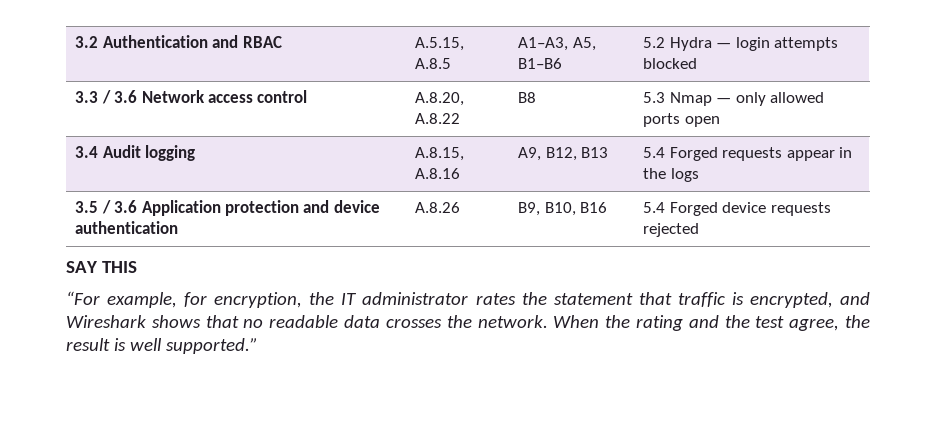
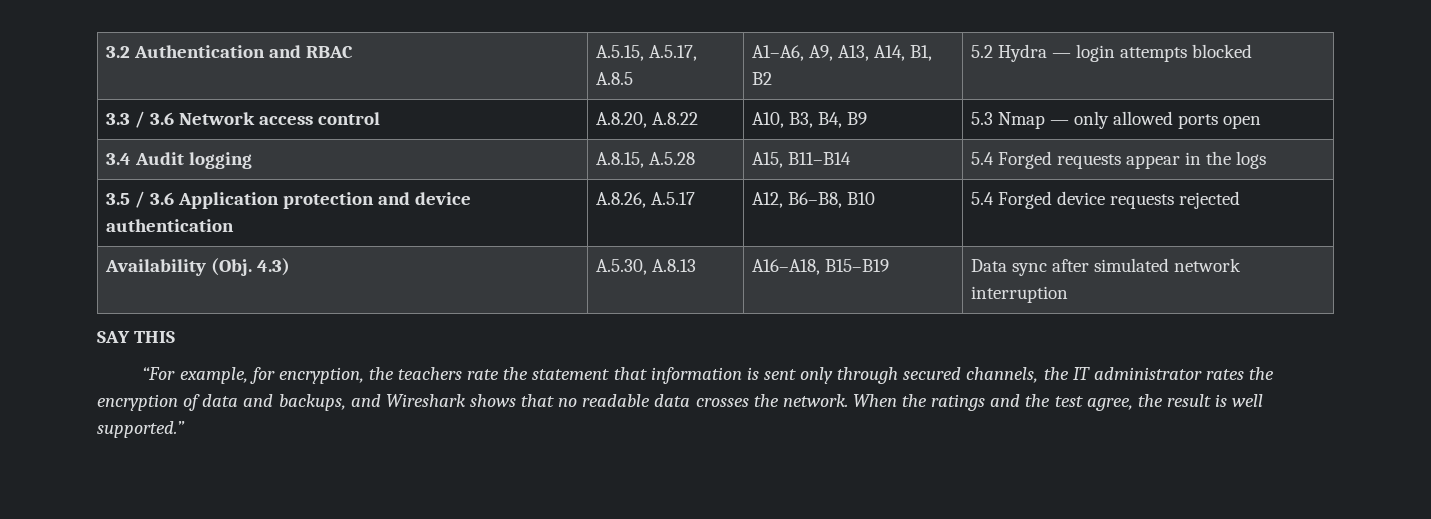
(465, 44) none -> [648,45,697,61] A.5.17,
[518,37,596,51] [518,58,563,69] A1–A3, A5, B1–B6 -> [751,45,933,61] [751,72,772,85] A1–A6, A9, A13, A14, B1, B2
[518,92,537,103] B8 -> [751,112,867,128] A10, B3, B4, B9
[415,168,461,179] [518,147,609,161] A.8.16 | A9, B12, B13 -> [648,152,695,165] [751,152,851,168] A.5.28 | A15, B11–B14
[415,202,461,213] [518,202,608,216] A.8.26 | B9, B10, B16 -> [595,192,695,208] [751,192,875,208] A.8.26, A.5.17 | A12, B6–B8, B10
(700, 230) none -> [104,258,290,276] [595,259,696,275] [751,259,889,275] [970,258,1242,276] [970,286,1068,303] // Availability (Obj. 4.3) | A.5.30, A.8.13 | A16–A18, B15–B19 | Data sync after simulated network interruption
[341,292,833,308] IT administrator rates the statement that traffic is encrypted, -> [398,367,1275,384] [97,394,346,411] teachers rate the statement that information is sent only through secured channels, the IT administrator rates the encryption of data and backups,
[635,315,683,331] rating -> [931,394,986,411] ratings

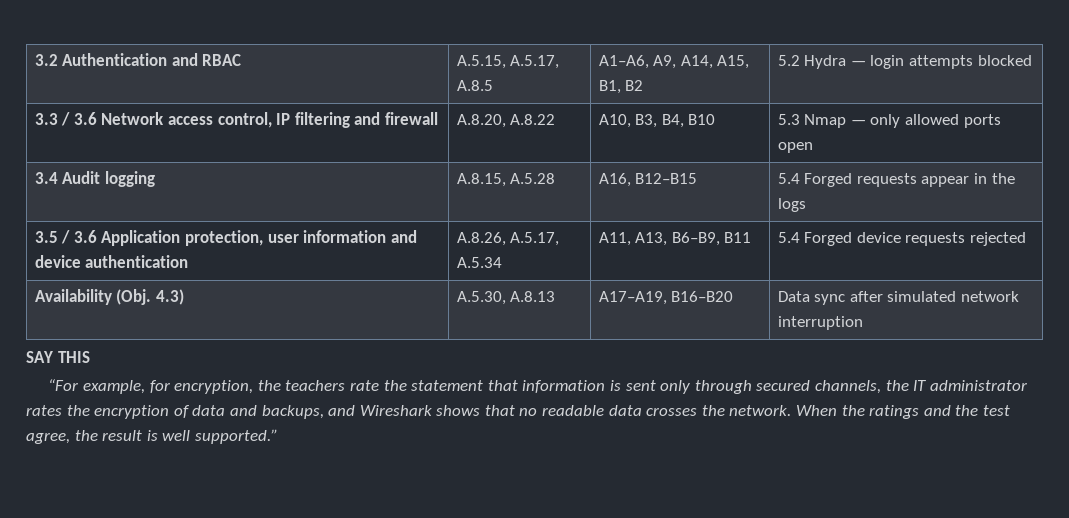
[837,45,905,61] A13, A14, -> [680,55,750,69] A14, A15,
[318,112,381,125] control -> [217,112,438,128] control, IP filtering and firewall
[846,112,867,125] B9 -> [688,114,716,125] B10
[751,152,851,168] A15, B11–B14 -> [598,173,698,187] A16, B12–B15
[283,192,375,209] protection -> [184,230,387,246] protection, user information
[650,192,695,205] [751,192,875,208] A.5.17 | A12, B6–B8, B10 -> [510,232,560,246] [456,257,502,268] [598,232,752,246] A.5.17, A.5.34 | A11, A13, B6–B9, B11
[751,259,889,275] A16–A18, B15–B19 -> [598,291,734,305] A17–A19, B16–B20

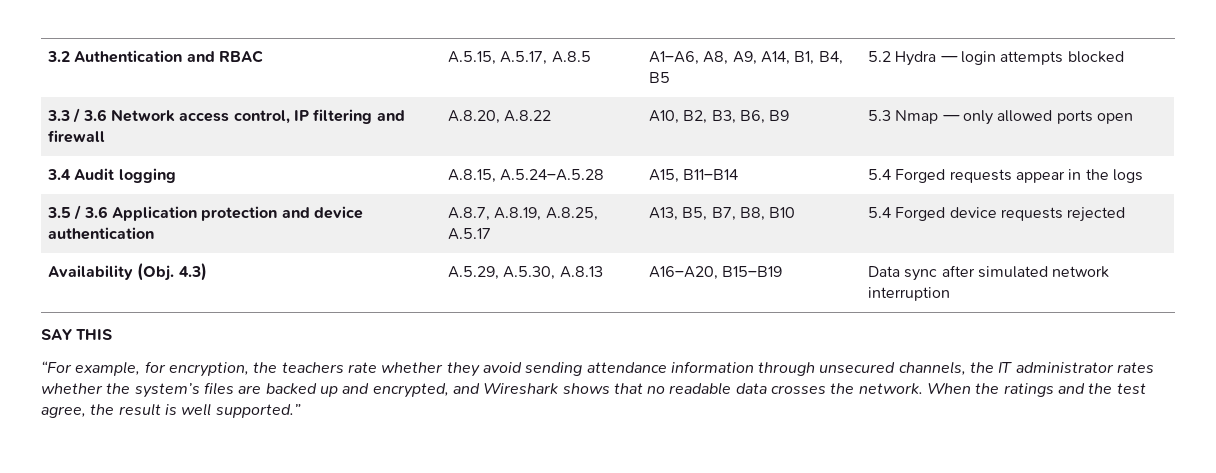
(649, 62) none -> [703,51,729,65] A8,
[717,55,750,69] [598,80,644,94] A15, B1, B2 -> [794,51,843,65] [649,72,671,83] B1, B4, B5
[635,114,716,128] B3, B4, B10 -> [683,110,790,124] B2, B3, B6, B9
[510,173,556,184] [598,173,698,187] A.5.28 | A16, B12–B15 -> [500,169,605,181] [649,169,739,183] A.5.24–A.5.28 | A15, B11–B14
[184,230,387,246] protection, user information -> [201,206,278,221] protection
[456,232,560,246] [456,257,502,268] [598,232,752,246] A.8.26, A.5.17, A.5.34 | A11, A13, B6–B9, B11 -> [448,207,598,221] [448,228,492,240] [649,207,796,221] A.8.7, A.8.19, A.8.25, A.5.17 | A13, B5, B7, B8, B10
(184, 297) none -> [448,266,500,280] A.5.29,
[598,291,734,305] A17–A19, B16–B20 -> [649,266,783,280] A16–A20, B15–B19
[383,380,811,394] the statement that information is sent only through secured -> [381,361,896,377] whether they avoid sending attendance information through unsecured
[66,405,324,419] the encryption of data and backups, -> [41,382,449,398] whether the system’s files are backed up and encrypted,

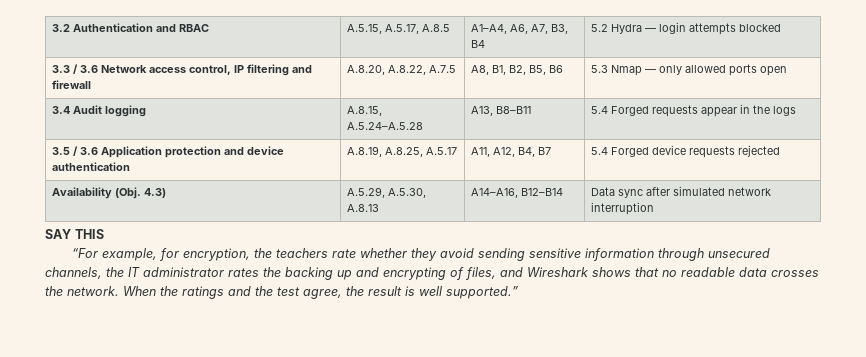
[649,51,843,65] [649,72,671,83] A1–A6, A8, A9, A14, B1, B4, B5 -> [470,24,568,34] [470,40,485,48] A1–A4, A6, A7, B3, B4
[504,110,552,122] [649,110,790,124] A.8.22 | A10, B2, B3, B6, B9 -> [387,65,456,75] [470,65,563,75] A.8.22, A.7.5 | A8, B1, B2, B5, B6
[649,169,739,183] A15, B11–B14 -> [470,106,531,116] A13, B8–B11
[448,207,491,221] A.8.7, -> (130, 166) none
[649,207,796,221] A13, B5, B7, B8, B10 -> [470,147,551,157] A11, A12, B4, B7
[649,266,783,280] A16–A20, B15–B19 -> [470,188,563,198] A14–A16, B12–B14
[586,362,667,373] attendance -> [528,248,581,258] sensitive
[41,382,449,398] whether the system’s files are backed up and encrypted, -> [263,267,496,280] the backing up and encrypting of files,

